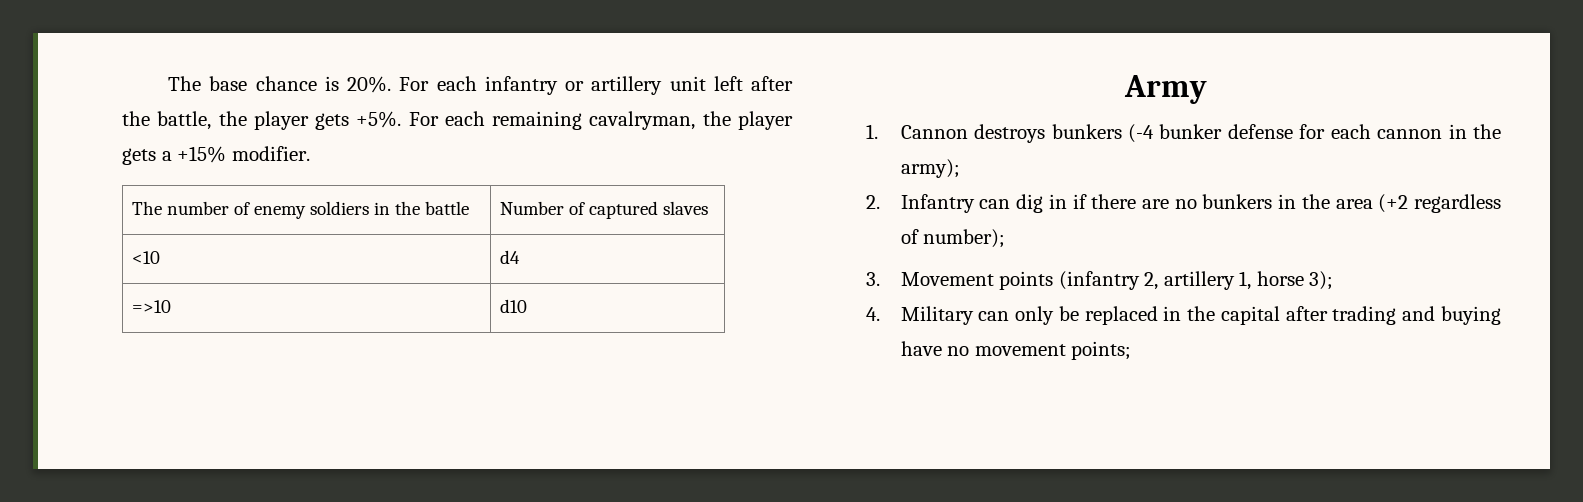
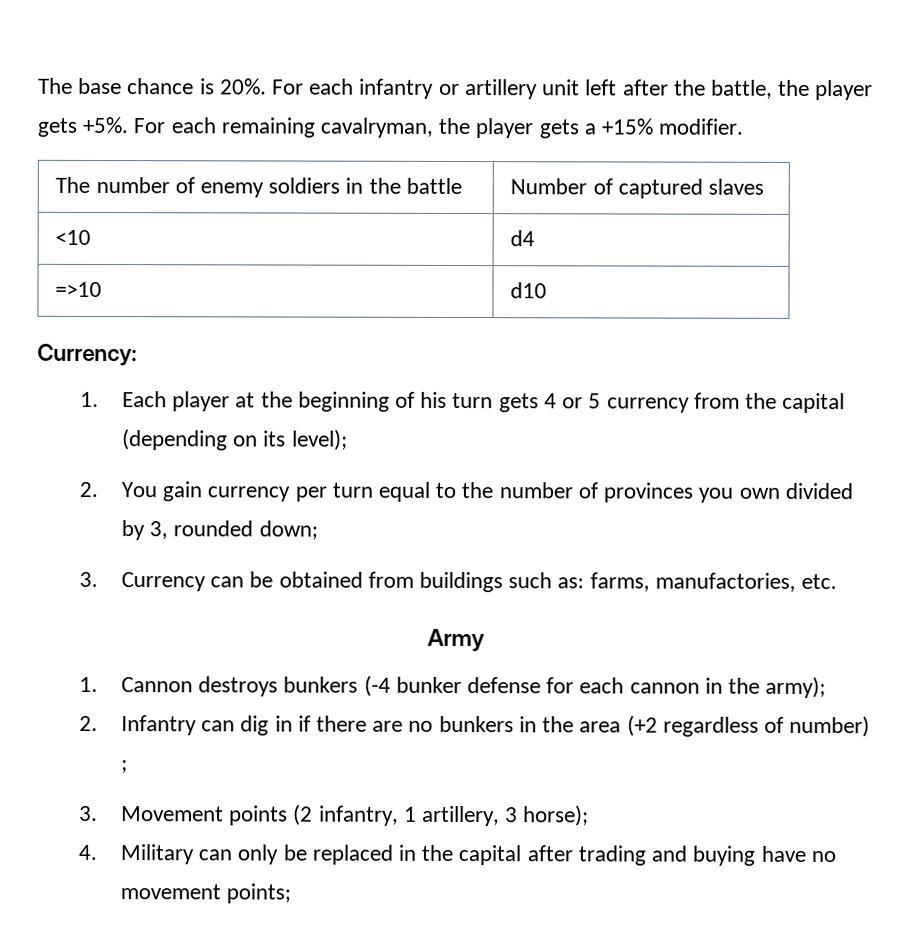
(528, 306) none -> [37,343,137,367] [79,391,846,414] [122,429,348,451] [78,481,853,503] [121,520,318,541] [78,571,838,593] // Currency: // 1. Each player at the beginning of his turn gets 4 or 5 currency from the capital (depending on its level); // 2. You gain currency per turn equal to the number of provinces you own divided by 3, rounded down; // 3. Currency can be obtained from buildings such as: farms, manufactories, etc.
[923,229,1006,248] number); -> [789,715,871,738] [121,760,129,774] number) ;
[1058,271,1334,290] (infantry 2, artillery 1, horse 3); -> [293,804,590,827] (2 infantry, 1 artillery, 3 horse);

